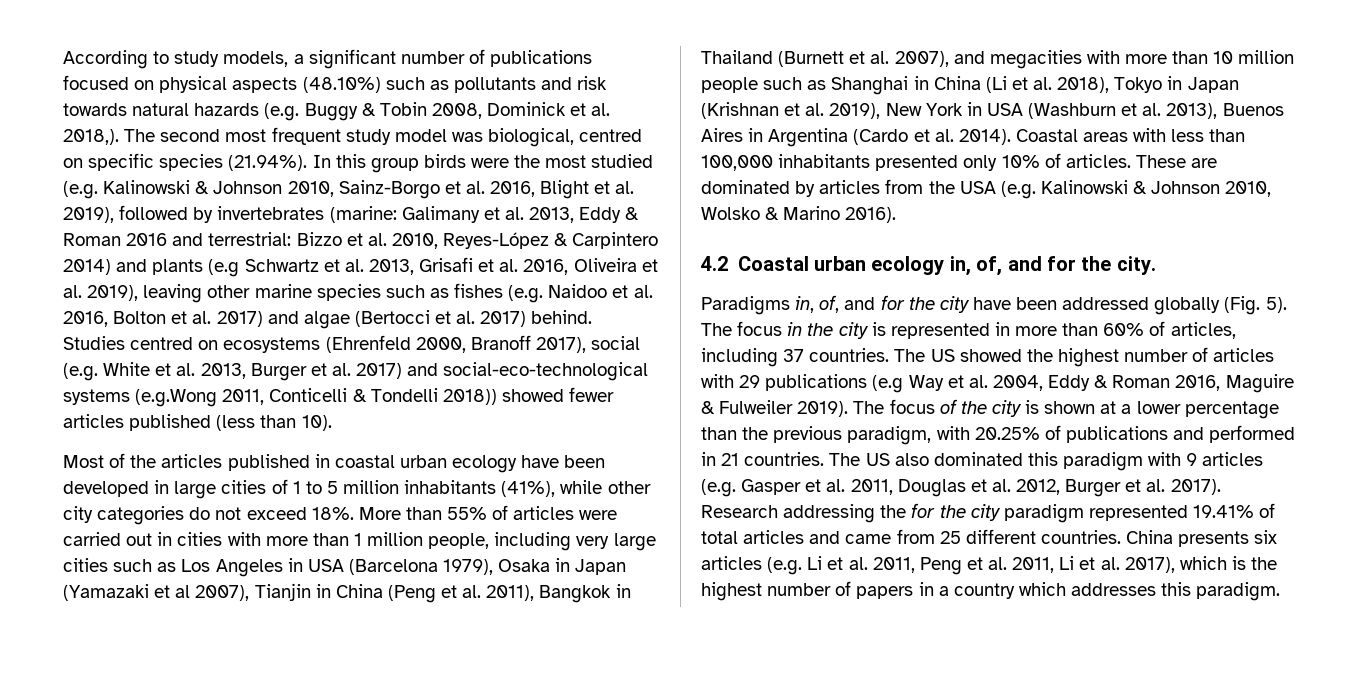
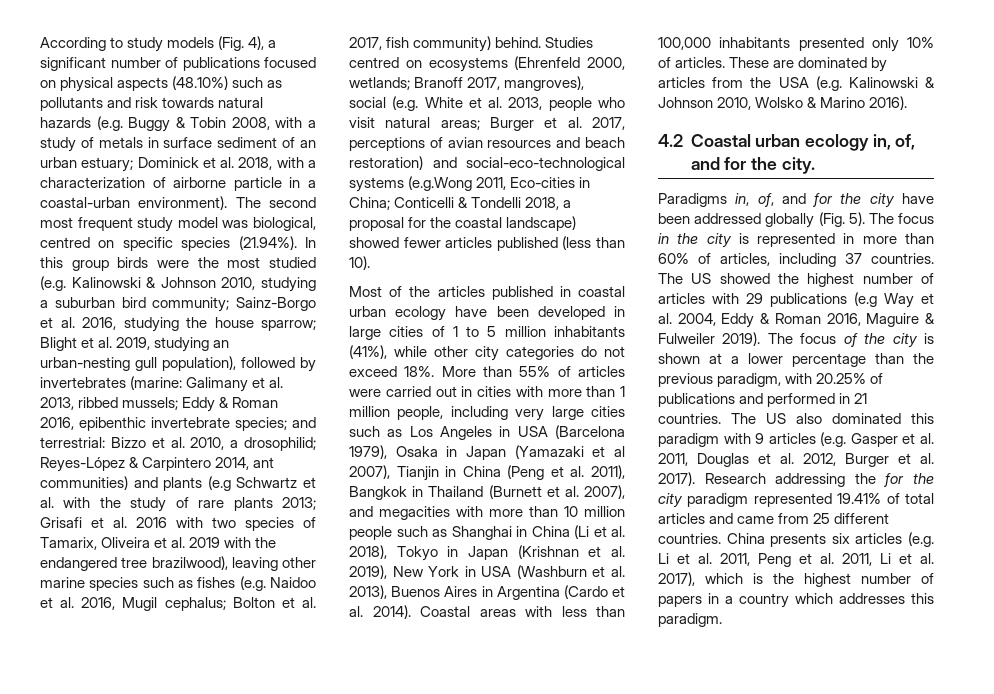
[223,51,289,67] models, -> [167,36,265,51] models (Fig. 4),
[487,102,611,116] [63,129,119,145] Dominick et al. 2018,). -> [275,117,316,128] [40,137,316,152] [40,157,316,172] [40,177,316,191] [40,196,228,210] with a study of metals in surface sediment of an urban estuary; Dominick et al. 2018, with a characterization of airborne particle in a coastal-urban environment).
[338,180,635,199] [63,207,114,223] Sainz-Borgo et al. 2016, Blight et al. 2019), -> [261,277,316,292] [40,297,316,312] [40,317,316,332] [40,337,230,352] [40,356,236,371] studying a suburban bird community; Sainz-Borgo et al. 2016, studying the house sparrow; Blight et al. 2019, studying an urban-nesting gull population),
[579,207,640,223] [63,233,168,246] Eddy & Roman 2016 -> [78,397,279,412] [40,417,287,431] ribbed mussels; Eddy & Roman 2016, epibenthic invertebrate species;
(438, 241) none -> [230,437,316,451] a drosophilid;
[63,259,111,275] 2014) -> [215,457,275,470] [40,476,128,490] 2014, ant communities)
[368,257,658,275] [63,285,139,301] 2013, Grisafi et al. 2016, Oliveira et al. 2019), -> [63,497,317,512] [40,517,316,531] [40,537,277,550] [40,556,228,571] with the study of rare plants 2013; Grisafi et al. 2016 with two species of Tamarix, Oliveira et al. 2019 with the endangered tree brazilwood),
(108, 319) none -> [122,597,226,611] Mugil cephalus;
[216,310,527,329] 2017) and algae (Bertocci et al. 2017) -> [349,36,492,52] 2017, fish community)
[470,335,586,353] Branoff 2017), -> [349,76,585,91] wetlands; Branoff 2017, mangroves),
[250,363,403,381] Burger et al. 2017) -> [548,97,625,111] [349,117,625,131] [349,137,625,151] [349,156,423,170] people who visit natural areas; Burger et al. 2017, perceptions of avian resources and beach restoration)
[269,388,497,405] Conticelli & Tondelli 2018)) -> [510,177,591,188] [349,197,572,210] [349,216,577,231] Eco-cities in China; Conticelli & Tondelli 2018, a proposal for the coastal landscape)

